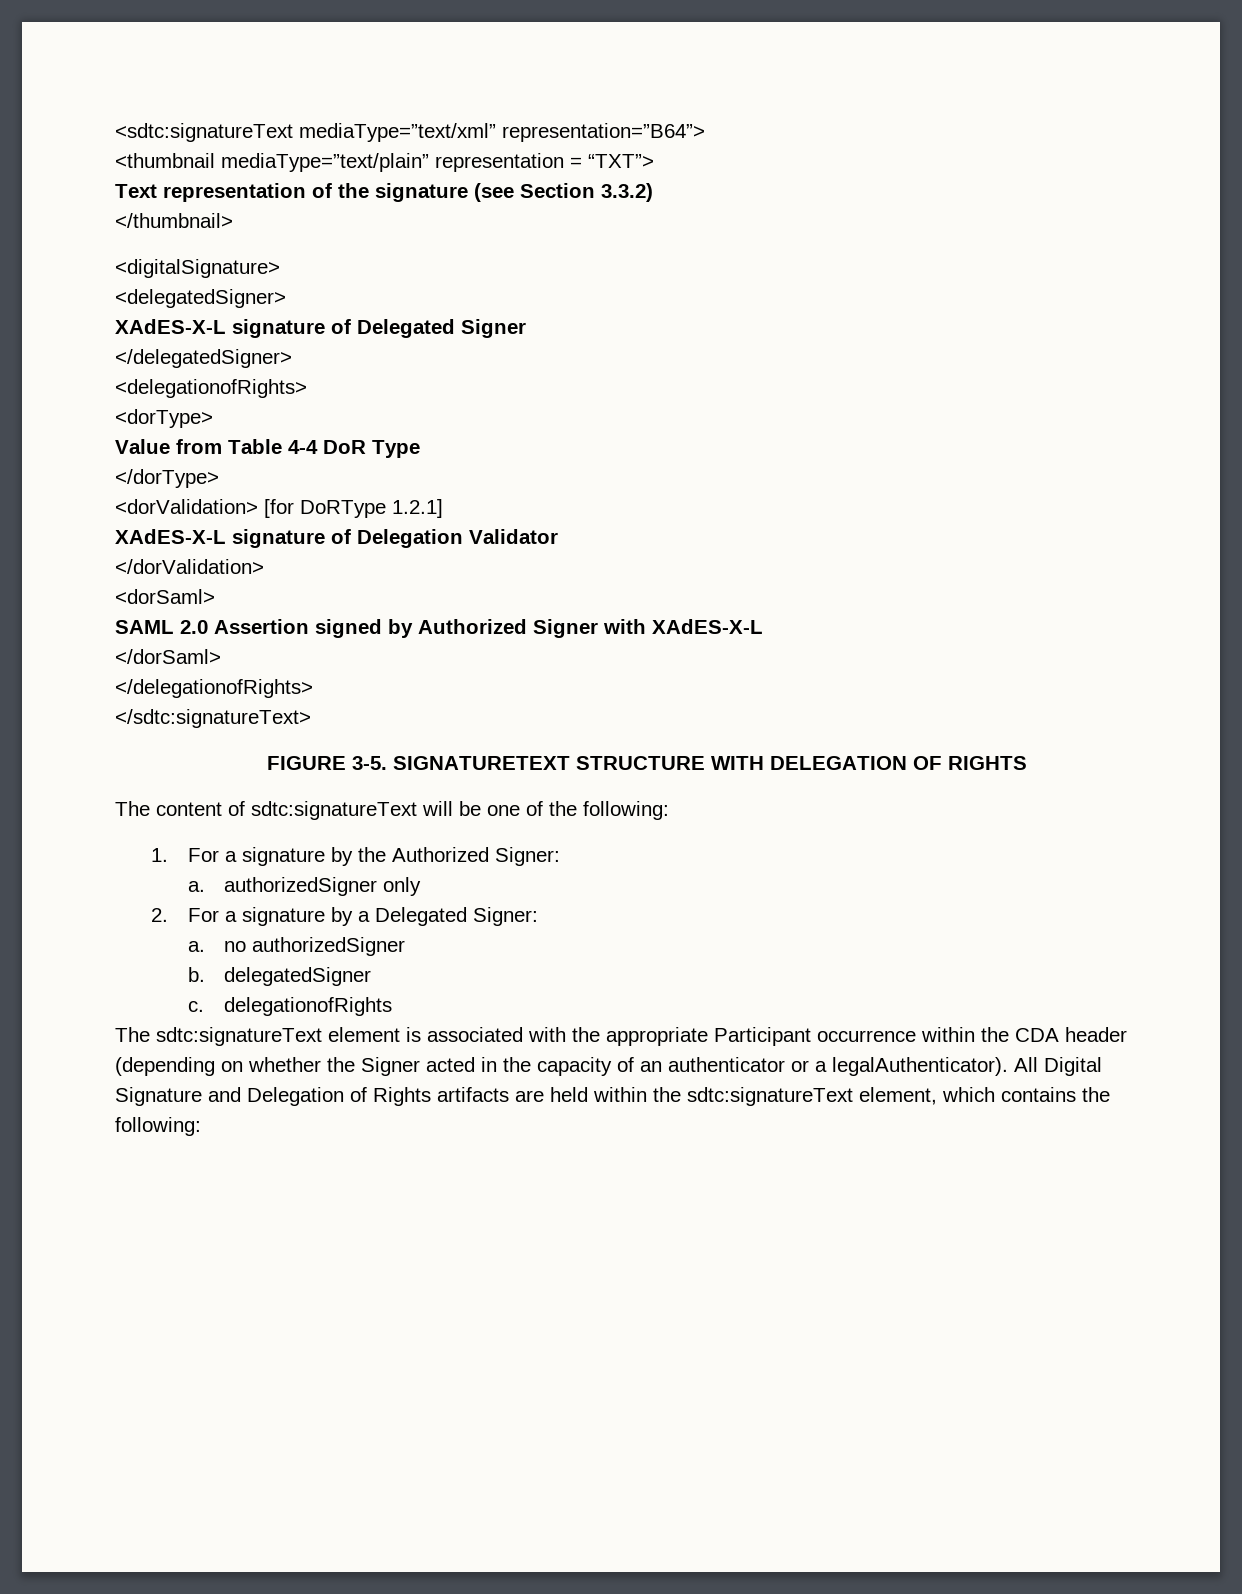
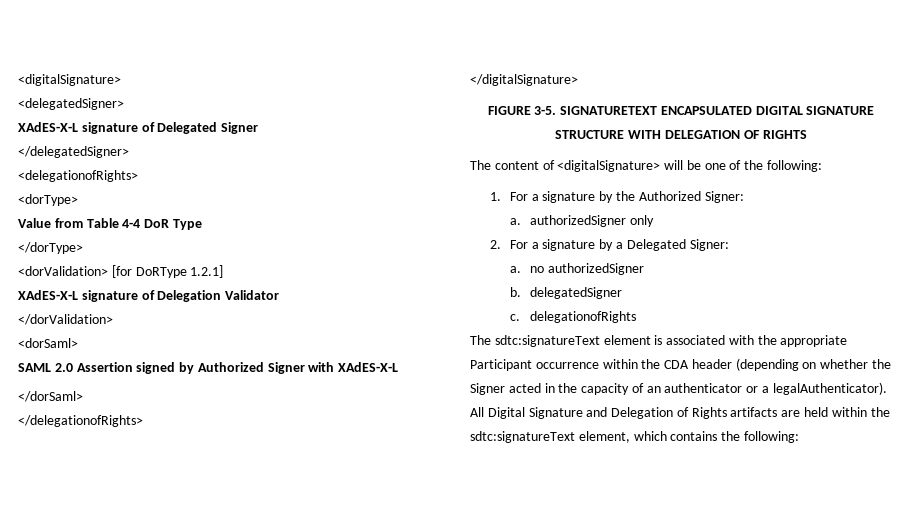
[115,123,705,142] [115,153,654,172] [115,183,653,202] [115,213,233,228] <sdtc:signatureText mediaType=”text/xml” representation=”B64”> // <thumbnail mediaType=”text/plain” representation = “TXT”> // Text representation of the signature (see Section 3.3.2) // </thumbnail> // -> (18, 80) none
[115,709,311,728] </sdtc:signatureText> -> [470,74,578,86] </digitalSignature>
(570, 763) none -> [660,106,875,115] ENCAPSULATED DIGITAL SIGNATURE
[251,801,417,820] sdtc:signatureText -> [557,160,661,172] <digitalSignature>

